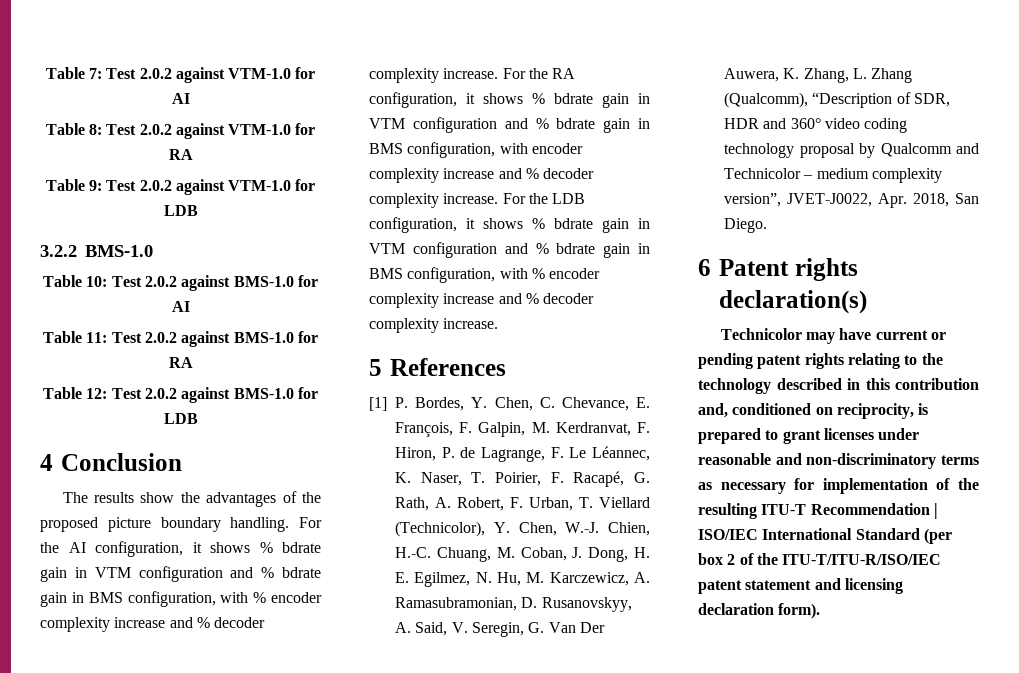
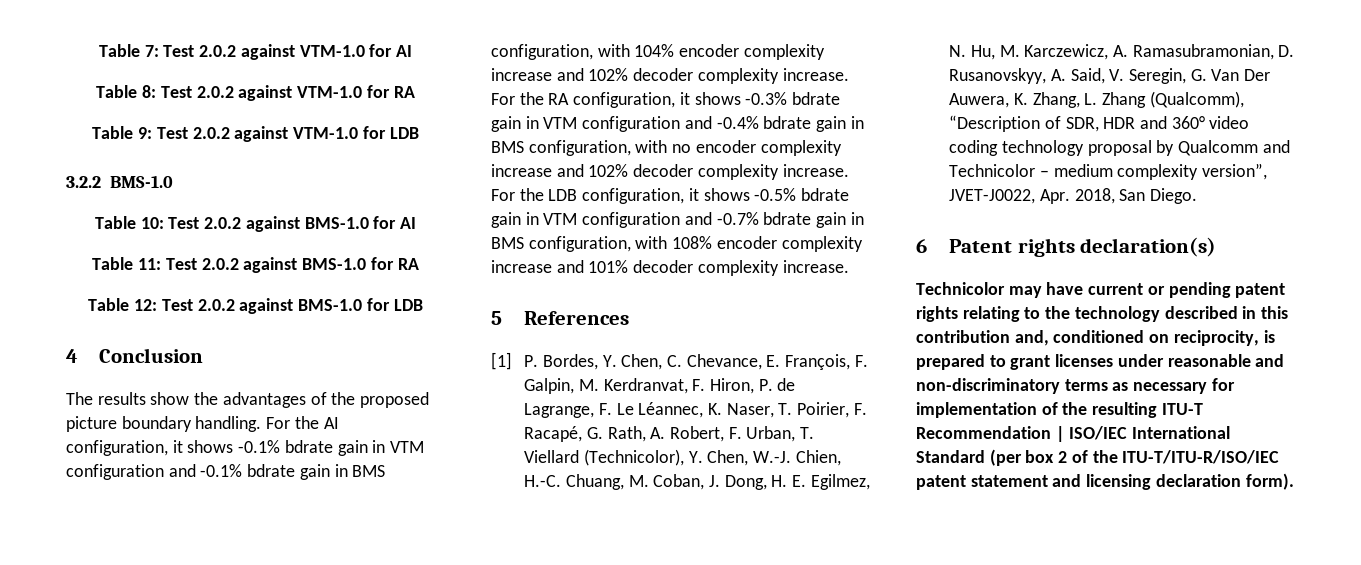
[259,542,321,553] [40,566,321,582] [40,591,322,607] [40,617,210,632] % bdrate gain in VTM configuration and % bdrate gain in BMS configuration, with % encoder complexity increase and % -> [238,440,425,456] [66,464,386,480] [491,44,825,60] [491,68,629,81] -0.1% bdrate gain in VTM configuration and -0.1% bdrate gain in BMS configuration, with 104% encoder complexity increase and 102%
[532,93,650,108] [369,117,650,133] [369,142,583,158] [369,168,539,183] % bdrate gain in VTM configuration and % bdrate gain in BMS configuration, with encoder complexity increase and % -> [745,92,841,105] [491,116,864,132] [491,140,842,156] [491,164,629,177] -0.3% bdrate gain in VTM configuration and -0.4% bdrate gain in BMS configuration, with no encoder complexity increase and 102%
[532,218,650,233] [369,242,650,258] [369,267,601,283] [369,293,539,308] % bdrate gain in VTM configuration and % bdrate gain in BMS configuration, with % encoder complexity increase and % -> [754,188,850,201] [491,212,864,228] [491,236,863,252] [491,260,629,273] -0.5% bdrate gain in VTM configuration and -0.7% bdrate gain in BMS configuration, with 108% encoder complexity increase and 101%

